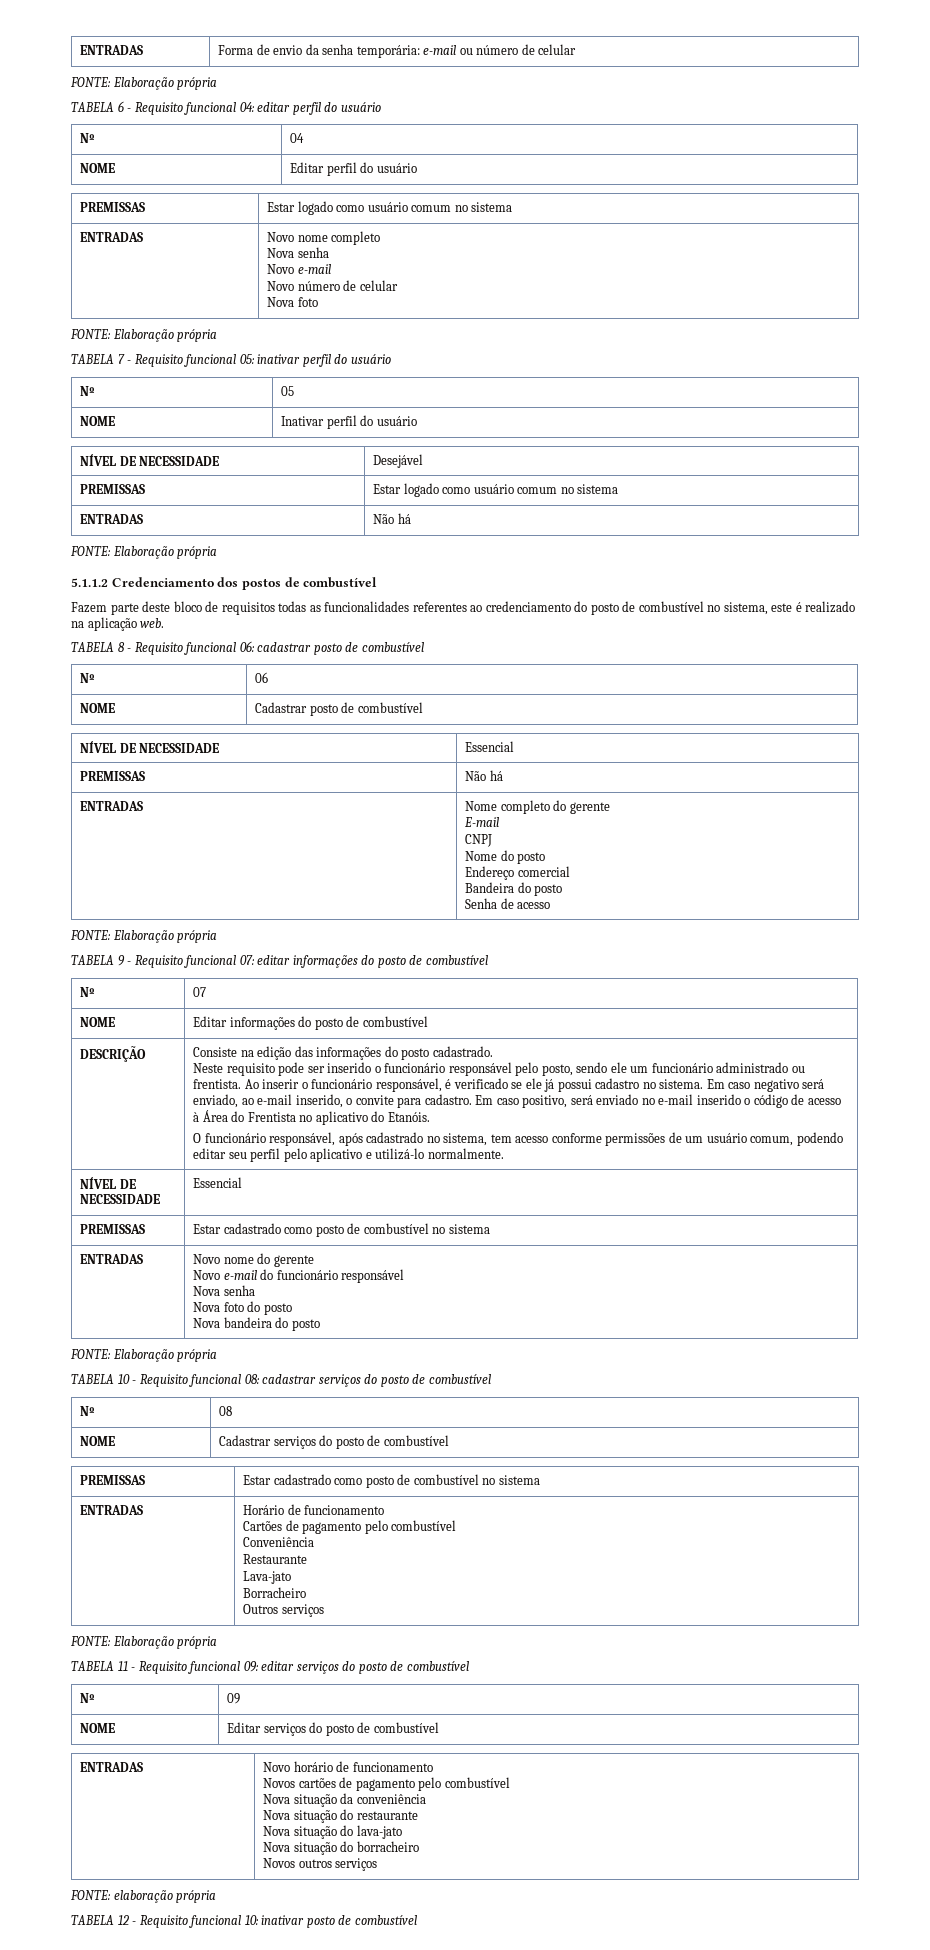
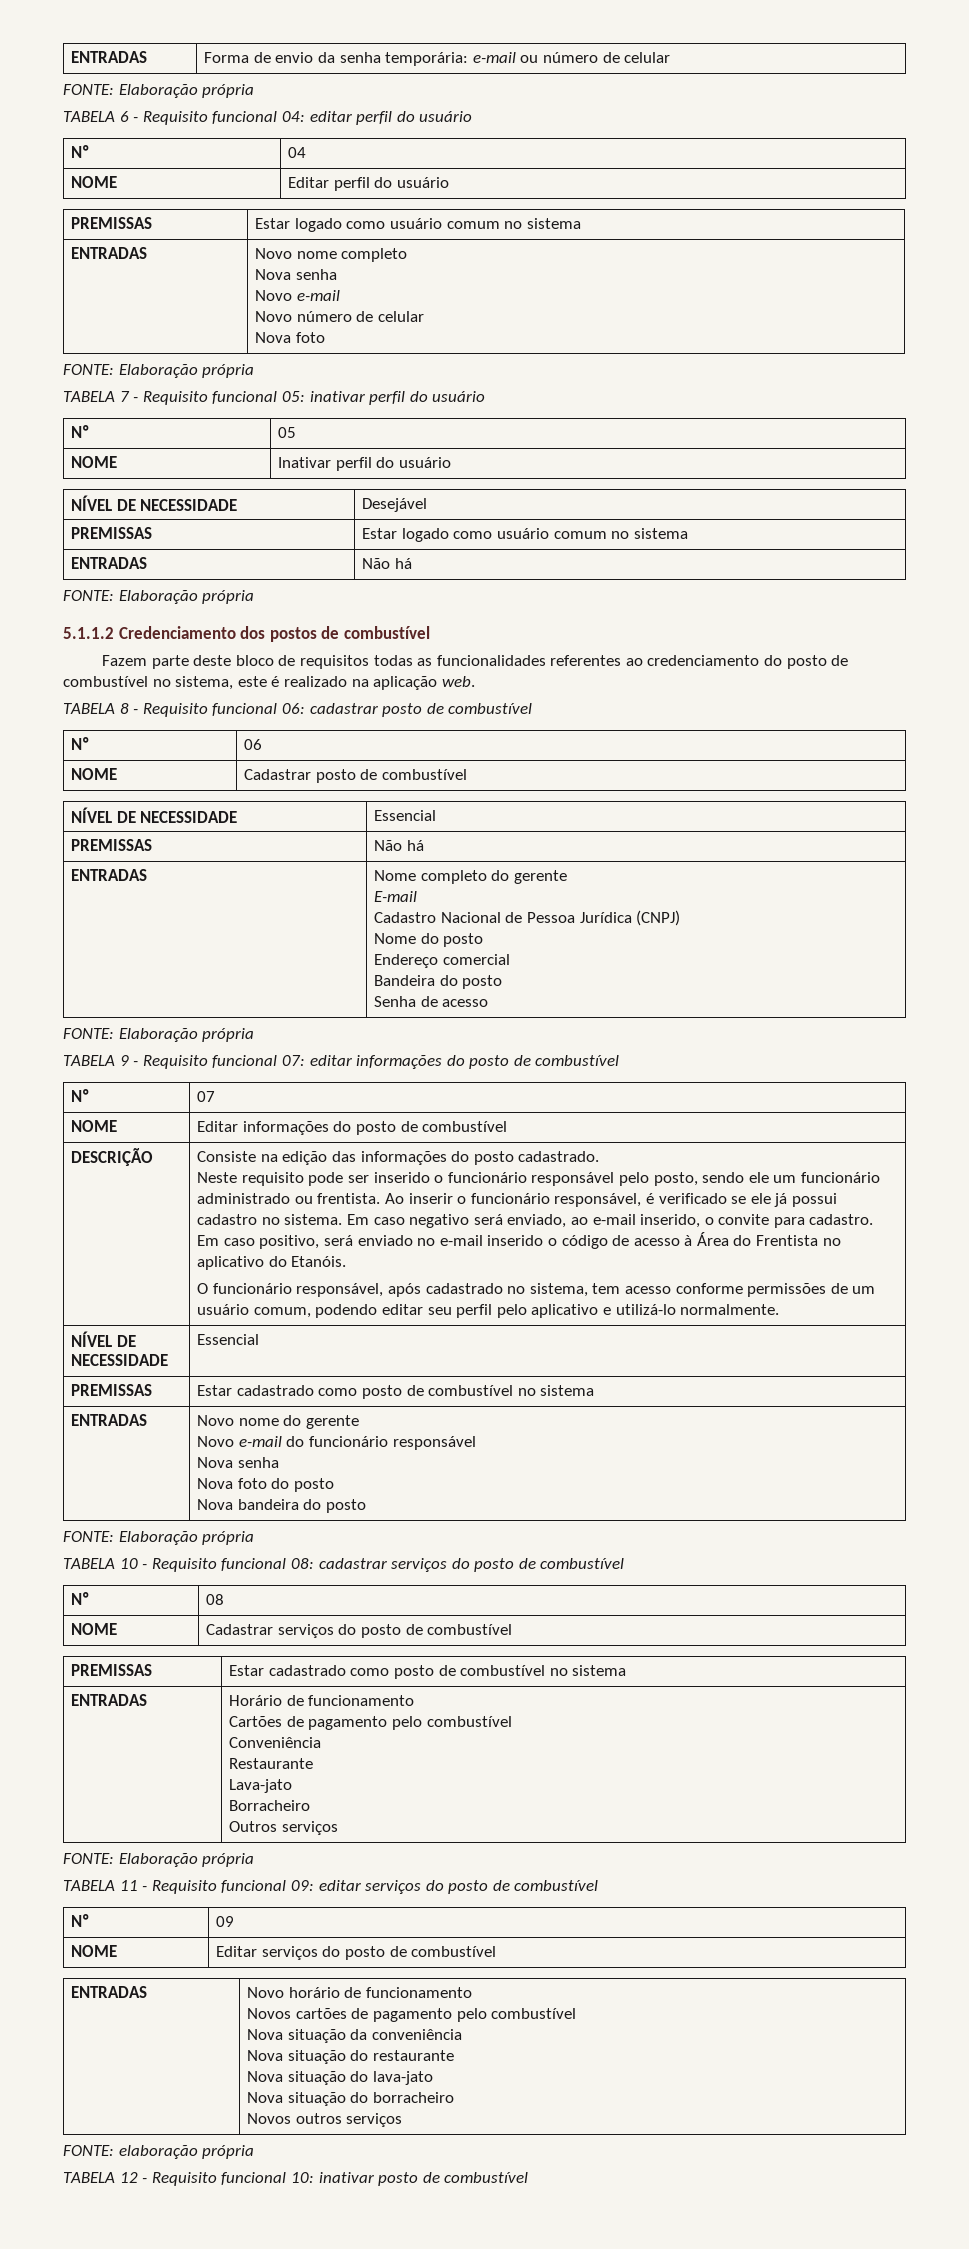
[465,834,493,847] CNPJ -> [374,910,681,926] Cadastro Nacional de Pessoa Jurídica (CNPJ)

